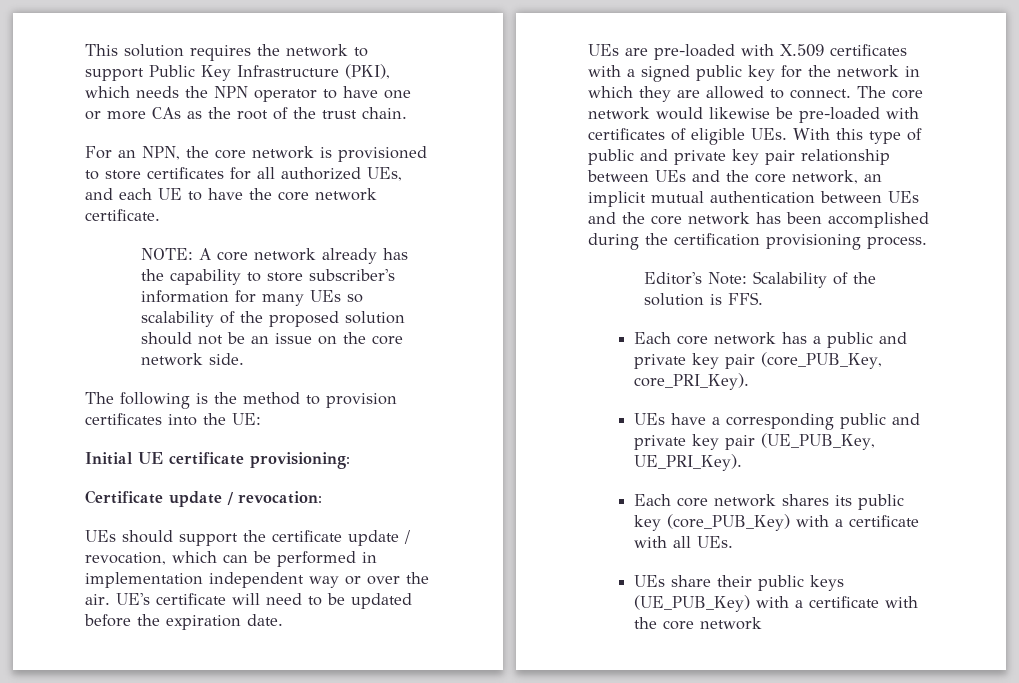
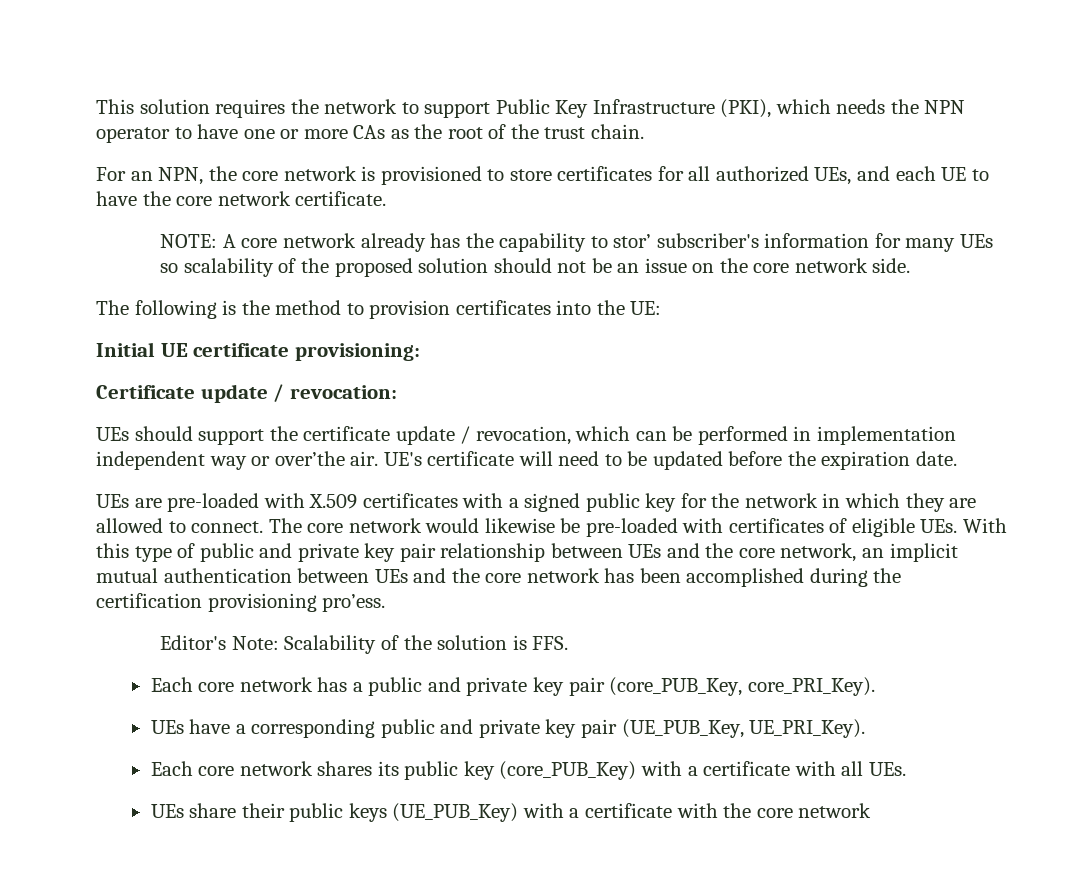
[266,272,303,282] store -> [613,234,652,248] stor’
[367,572,429,585] over the -> [274,451,345,466] over’the
[867,236,927,249] process. -> [322,594,386,612] pro’ess.

